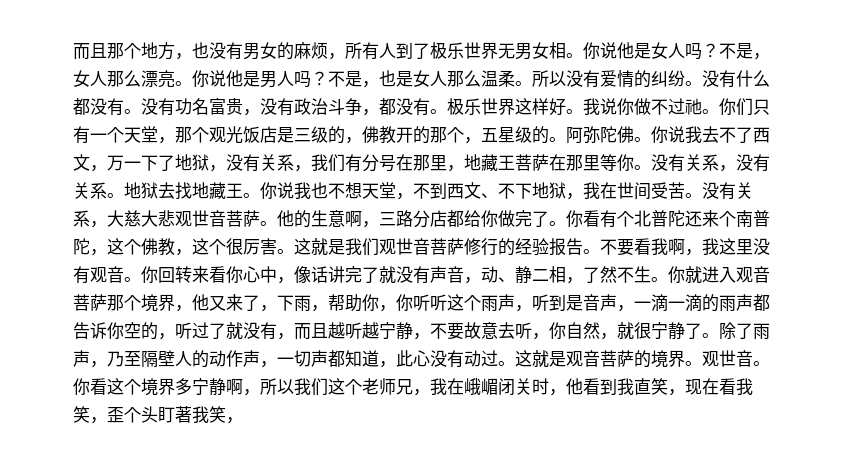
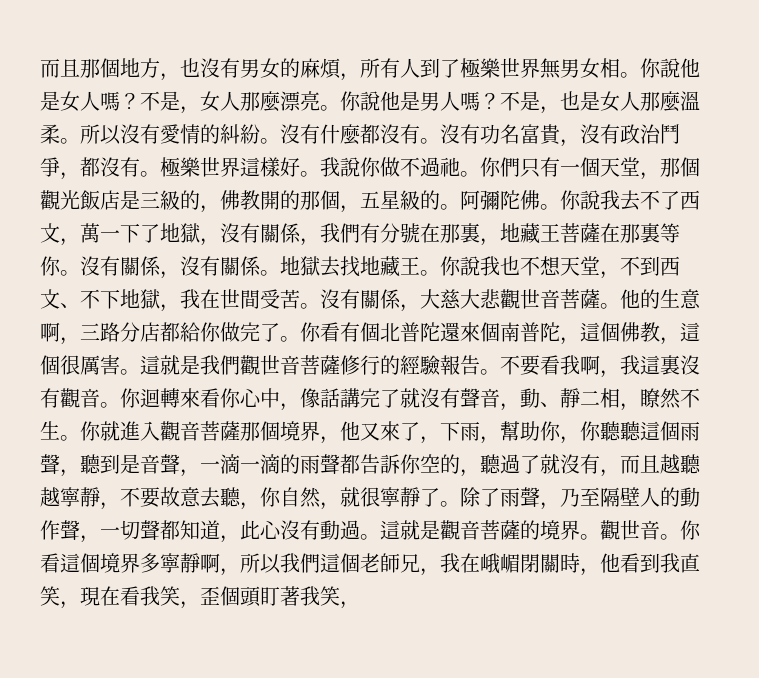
[124,43,141,59] 个 -> [100,58,120,78] 個
[209,42,226,59] 没 -> [200,58,220,78] 沒
[311,42,328,59] 烦 -> [320,58,342,79] 煩
[430,42,515,59] 极乐世界无 -> [460,58,561,79] 極樂世界無
[600,42,617,59] 说 -> [660,58,680,78] 說
[685,42,702,60] 吗 -> [100,91,120,111] 嗎
[124,70,141,87] 么 -> [260,91,280,112] 麼
[209,70,226,87] 说 -> [360,91,380,111] 說
[294,70,311,88] 吗 -> [460,91,480,111] 嗎
[464,70,498,87] 么温 -> [660,91,700,112] 麼溫
[566,70,770,88] [73,98,770,116] [73,126,600,144] 没有爱情的纠纷。没有什么都没有。没有功名富贵，没有政治斗争，都没有。极乐世界这样好。我说你做不过祂。你们只有一个天堂，那个观光饭店是三级的，佛教开的那个，五星级的。阿弥 -> [120,124,680,147] [40,157,700,180] [40,190,500,213] 沒有愛情的糾紛。沒有什麼都沒有。沒有功名富貴，沒有政治鬥爭，都沒有。極樂世界這樣好。我說你做不過祂。你們只有一個天堂，那個觀光飯店是三級的，佛教開的那個，五星級的。阿彌
[668,126,685,143] 说 -> [580,190,600,210] 說
[107,155,124,171] 万 -> [80,223,100,243] 萬
[192,154,770,172] [73,182,158,199] 狱，没有关系，我们有分号在那里，地藏王菩萨在那里等你。没有关系，没有关系。地狱 -> [180,223,680,246] [40,256,320,279] 獄，沒有關係，我們有分號在那裏，地藏王菩薩在那裏等你。沒有關係，沒有關係。地獄
[277,182,294,199] 说 -> [460,256,480,276] 說
[549,182,566,199] 狱 -> [140,289,160,309] 獄
[634,182,753,200] [73,210,260,228] 间受苦。没有关系，大慈大悲观世音菩萨 -> [240,289,600,312] 間受苦。沒有關係，大慈大悲觀世音菩薩
[464,210,481,227] 给 -> [180,322,200,342] 給
[617,210,770,227] [73,238,566,256] 个北普陀还来个南普陀，这个佛教，这个很厉害。这就是我们观世音菩萨修行的经验报 -> [360,322,700,345] [40,355,460,376] 個北普陀還來個南普陀，這個佛教，這個很厲害。這就是我們觀世音菩薩修行的經驗報
[719,238,770,255] [73,266,770,284] [73,294,141,311] 这里没有观音。你回转来看你心中，像话讲完了就没有声音，动、静二相，了然不生。你就进入观音菩萨那个 -> [640,355,700,375] [40,388,700,411] [40,421,280,441] 這裏沒有觀音。你迴轉來看你心中，像話講完了就沒有聲音，動、靜二相，瞭然不生。你就進入觀音菩薩那個
[226,294,243,311] 来 -> [380,421,400,441] 來
[328,294,345,311] 帮 -> [500,421,520,441] 幫
[413,294,770,312] [73,322,260,340] 听听这个雨声，听到是音声，一滴一滴的雨声都告诉你空的，听过了就没 -> [600,421,700,441] [40,454,580,477] 聽聽這個雨聲，聽到是音聲，一滴一滴的雨聲都告訴你空的，聽過了就沒
[345,322,413,340] 听越宁静 -> [680,454,701,474] [40,487,101,507] 聽越寧靜
[515,322,532,339] 听 -> [220,487,241,507] 聽
[651,322,685,340] 宁静 -> [380,487,421,507] 寧靜
[73,350,90,367] 声 -> [520,487,540,507] 聲
[209,350,634,368] 动作声，一切声都知道，此心没有动过。这就是观音菩萨 -> [680,487,700,507] [40,520,520,543] 動作聲，一切聲都知道，此心沒有動過。這就是觀音菩薩
[702,351,719,367] 观 -> [600,520,620,540] 觀
[107,378,396,396] 这个境界多宁静啊，所以我们这个老师 -> [60,553,400,576] 這個境界多寧靜啊，所以我們這個老師
[498,378,549,396] 闭关时 -> [520,553,580,573] 閉關時
[685,379,702,395] 现 -> [80,587,100,606] 現
[124,406,158,423] 个头 -> [220,586,261,607] 個頭

